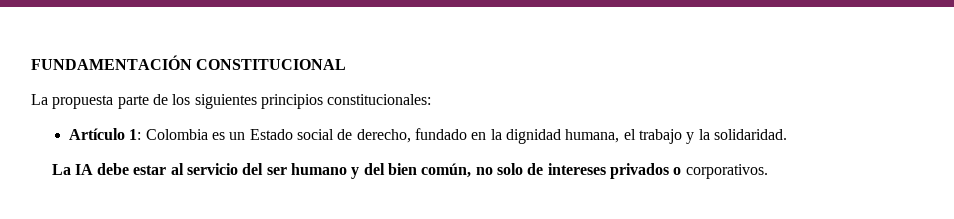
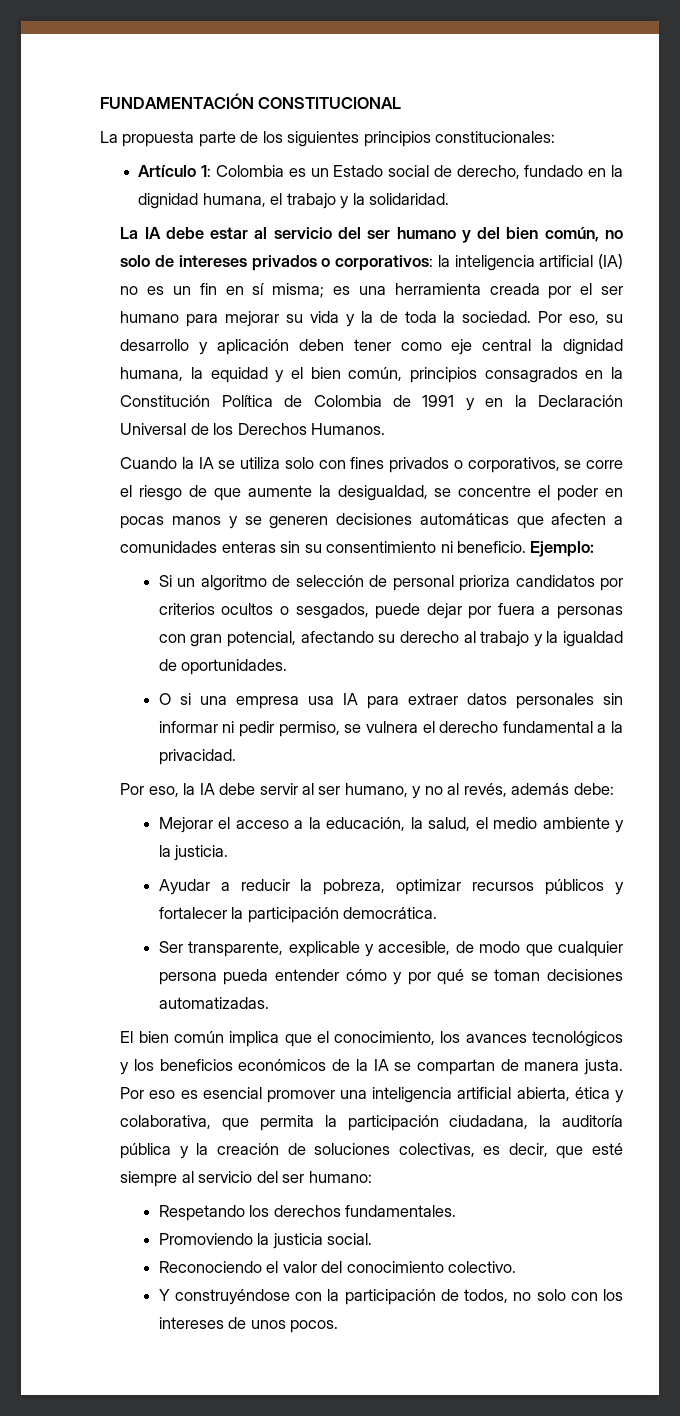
[685,164,768,179] corporativos. -> [335,254,623,271] [120,283,624,299] [120,311,624,327] [120,339,624,355] [120,367,623,383] [120,395,623,411] [120,423,386,435] [120,457,623,473] [120,485,623,501] [120,513,623,529] [120,541,595,557] [158,575,623,591] [158,603,624,619] [158,631,623,647] [158,659,288,675] [158,693,623,709] [158,721,623,737] [158,749,236,765] [120,783,614,799] [158,817,624,833] [158,845,229,861] [158,879,624,895] [158,907,438,923] [158,941,623,957] [158,969,624,985] [158,997,269,1009] [120,1031,624,1047] [120,1059,623,1075] [120,1087,624,1103] [120,1115,623,1131] [120,1143,623,1159] [120,1171,372,1187] [158,1205,457,1221] [158,1233,373,1249] [158,1261,517,1273] [158,1289,623,1305] [158,1317,339,1333] corporativos: la inteligencia artificial (IA) no es un fin en sí misma; es una herramienta creada por el ser humano para mejorar su vida y la de toda la sociedad. Por eso, su desarrollo y aplicación deben tener como eje central la dignidad humana, la equidad y el bien común, principios consagrados en la Constitución Política de Colombia de 1991 y en la Declaración Universal de los Derechos Humanos. // Cuando la IA se utiliza solo con fines privados o corporativos, se corre el riesgo de que aumente la desigualdad, se concentre el poder en pocas manos y se generen decisiones automáticas que afecten a comunidades enteras sin su consentimiento ni beneficio. Ejemplo: // Si un algoritmo de selección de personal prioriza candidatos por criterios ocultos o sesgados, puede dejar por fuera a personas con gran potencial, afectando su derecho al trabajo y la igualdad de oportunidades. // O si una empresa usa IA para extraer datos personales sin informar ni pedir permiso, se vulnera el derecho fundamental a la privacidad. // Por eso, la IA debe servir al ser humano, y no al revés, además debe: // Mejorar el acceso a la educación, la salud, el medio ambiente y la justicia. // Ayudar a reducir la pobreza, optimizar recursos públicos y fortalecer la participación democrática. // Ser transparente, explicable y accesible, de modo que cualquier persona pueda entender cómo y por qué se toman decisiones automatizadas. // El bien común implica que el conocimiento, los avances tecnológicos y los beneficios económicos de la IA se compartan de manera justa. Por eso es esencial promover una inteligencia artificial abierta, ética y colaborativa, que permita la participación ciudadana, la auditoría pública y la creación de soluciones colectivas, es decir, que esté siempre al servicio del ser humano: // Respetando los derechos fundamentales. // Promoviendo la justicia social. // Reconociendo el valor del conocimiento colectivo. // Y construyéndose con la participación de todos, no solo con los intereses de unos pocos.

